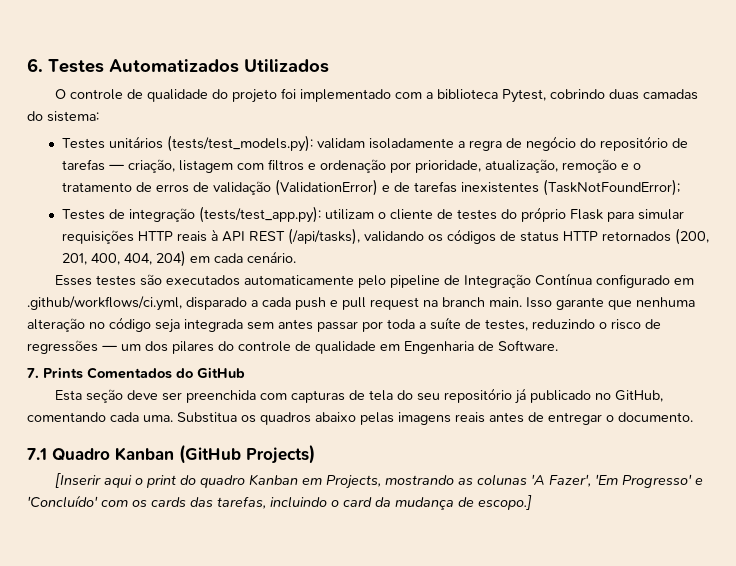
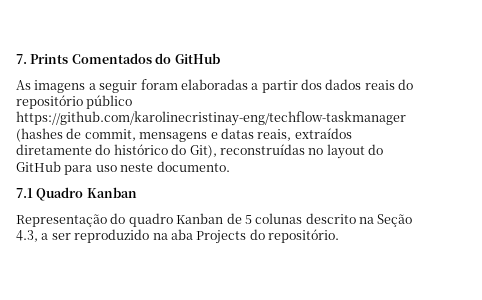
[27,58,329,73] [55,88,699,103] [27,111,99,122] [61,135,688,152] [61,159,641,173] [61,179,680,196] [61,206,684,223] [61,228,709,245] [61,250,296,267] [55,273,695,288] [27,296,695,311] [27,317,661,333] [27,340,558,354] 6. Testes Automatizados Utilizados // O controle de qualidade do projeto foi implementado com a biblioteca Pytest, cobrindo duas camadas do sistema: // Testes unitários (tests/test_models.py): validam isoladamente a regra de negócio do repositório de tarefas — criação, listagem com filtros e ordenação por prioridade, atualização, remoção e o tratamento de erros de validação (ValidationError) e de tarefas inexistentes (TaskNotFoundError); // Testes de integração (tests/test_app.py): utilizam o cliente de testes do próprio Flask para simular requisições HTTP reais à API REST (/api/tasks), validando os códigos de status HTTP retornados (200, 201, 400, 404, 204) em cada cenário. // Esses testes são executados automaticamente pelo pipeline de Integração Contínua configurado em .github/workflows/ci.yml, disparado a cada push e pull request na branch main. Isso garante que nenhuma alteração no código seja integrada sem antes passar por toda a suíte de testes, reduzindo o risco de regressões — um dos pilares do controle de qualidade em Engenharia de Software. // -> (16, 59) none
[55,388,664,404] [27,412,693,425] [27,444,315,464] [55,473,704,489] [27,495,532,510] Esta seção deve ser preenchida com capturas de tela do seu repositório já publicado no GitHub, comentando cada uma. Substitua os quadros abaixo pelas imagens reais antes de entregar o documento. // 7.1 Quadro Kanban (GitHub Projects) // [Inserir aqui o print do quadro Kanban em Projects, mostrando as colunas 'A Fazer', 'Em Progresso' e 'Concluído' com os cards das tarefas, incluindo o card da mudança de escopo.] -> [16,79,414,93] [16,95,133,109] [16,111,406,126] [16,128,352,142] [16,144,383,159] [16,161,230,175] [16,187,137,201] [16,213,413,227] [16,229,339,244] As imagens a seguir foram elaboradas a partir dos dados reais do repositório público https://github.com/karolinecristinay-eng/techflow-taskmanager (hashes de commit, mensagens e datas reais, extraídos diretamente do histórico do Git), reconstruídas no layout do GitHub para uso neste documento. // 7.1 Quadro Kanban // Representação do quadro Kanban de 5 colunas descrito na Seção 4.3, a ser reproduzido na aba Projects do repositório.

